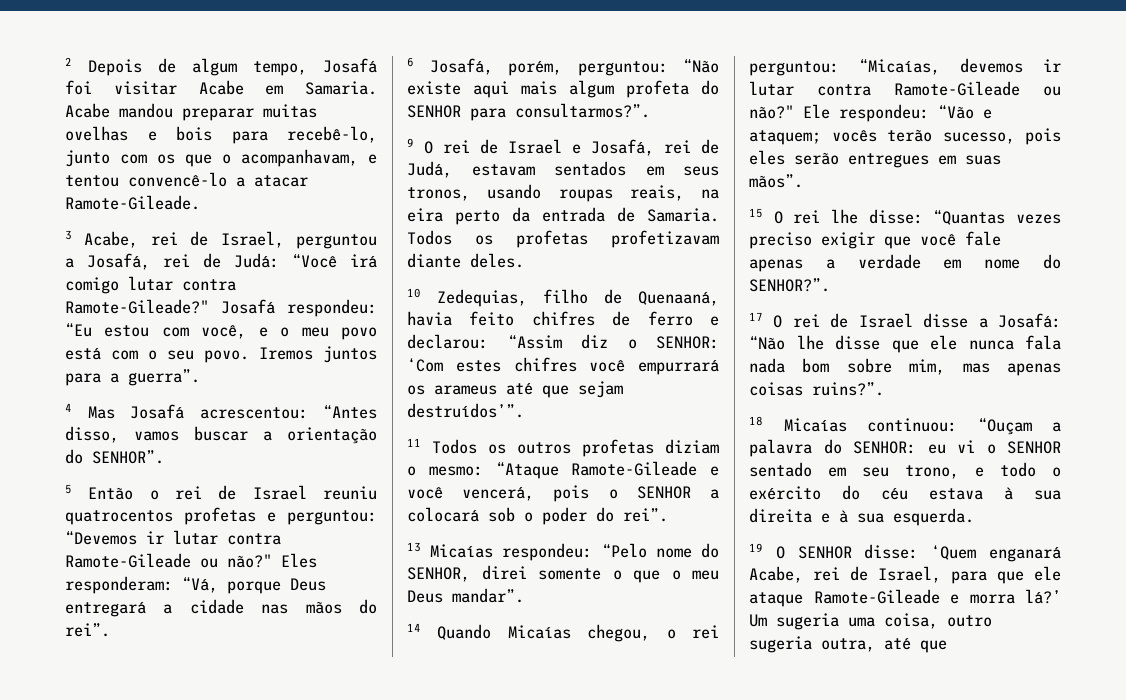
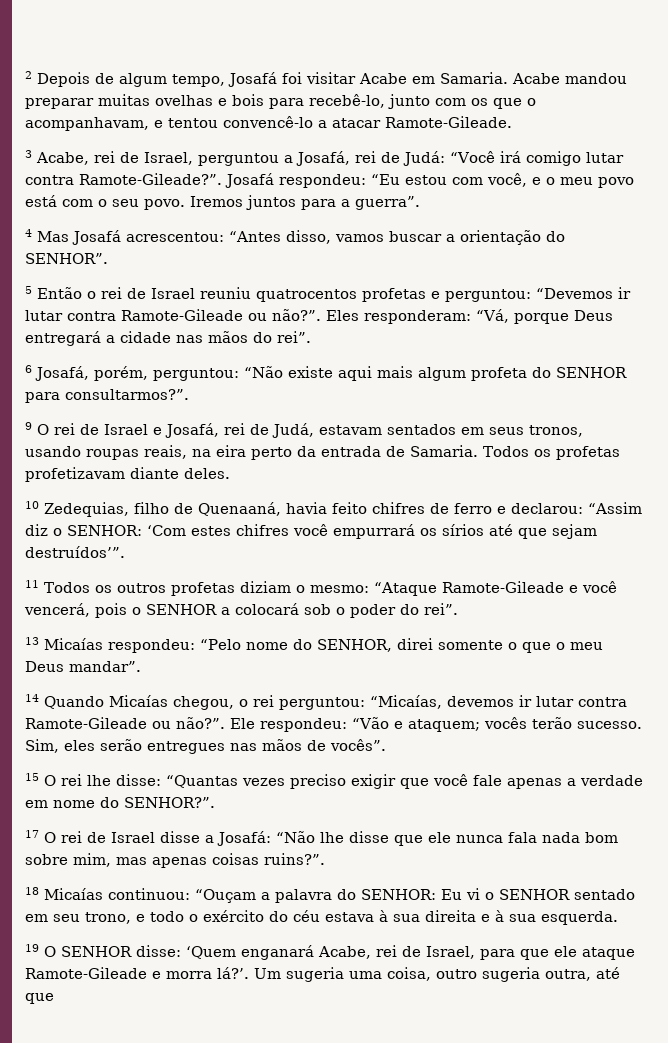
[65,299,209,314] Ramote-Gileade?" -> [79,173,222,185] Ramote-Gileade?”.
[227,554,272,568] não?" -> [272,309,321,321] não?”.
[434,385,497,395] arameus -> [442,524,484,536] sírios
[749,105,794,119] não?" -> [176,717,225,729] não?”.
[942,128,1061,145] sucesso, pois -> [576,721,642,729] [25,739,59,753] sucesso. Sim,
[938,155,1001,165] [749,174,803,188] em suas mãos”. -> [230,739,386,751] nas mãos de vocês”.
[927,444,946,454] eu -> [441,889,462,900] Eu
[1025,589,1061,604] lá?’ -> [217,967,249,979] lá?’.

